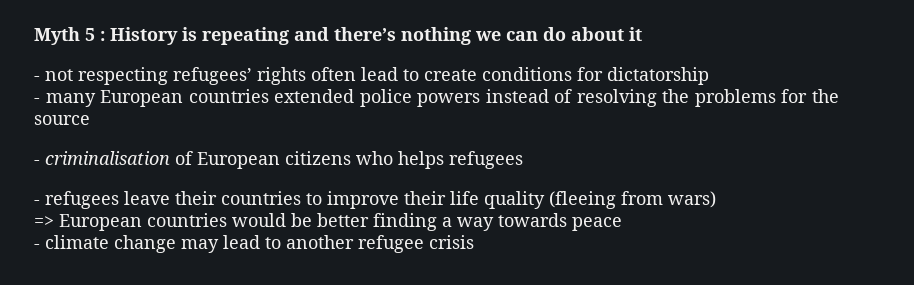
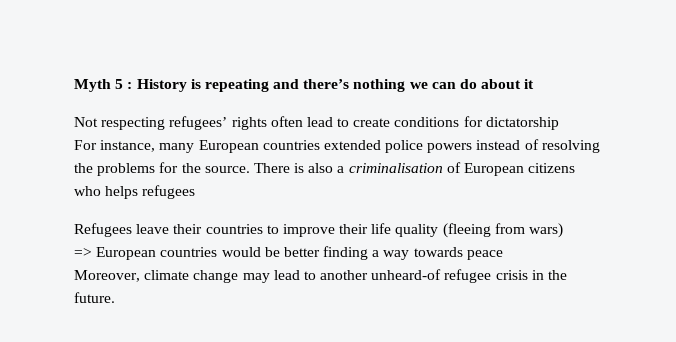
[34,69,73,81] - not -> [74,117,98,127] Not
[34,98,40,103] - -> [74,140,156,152] For instance,
[34,115,90,125] [34,160,40,165] source // - -> [204,163,345,173] source. There is also a
[34,191,119,209] - refugees -> [74,223,132,237] Refugees
[34,244,40,249] - -> [74,270,140,282] Moreover,
(354, 242) none -> [371,269,442,280] unheard-of
(474, 242) none -> [531,270,568,280] [74,292,115,303] in the future.

